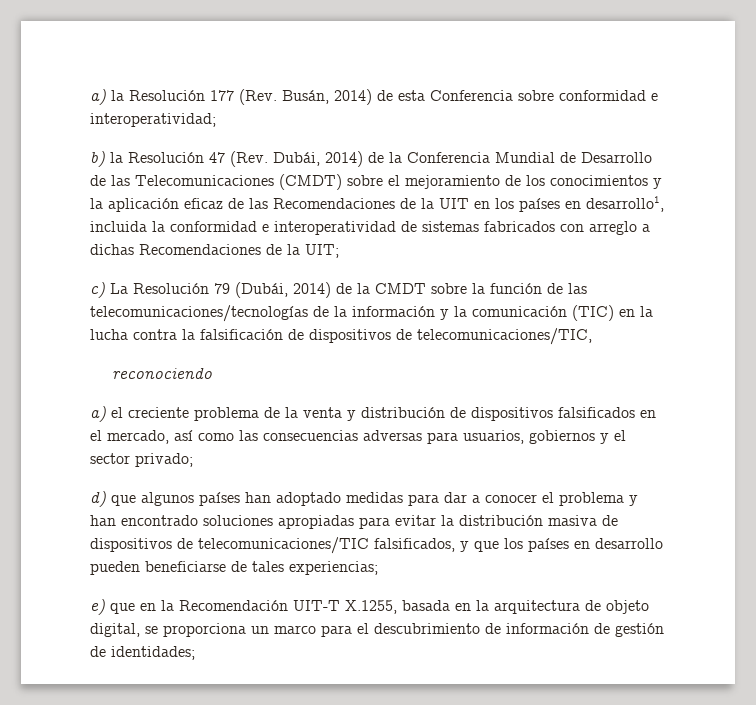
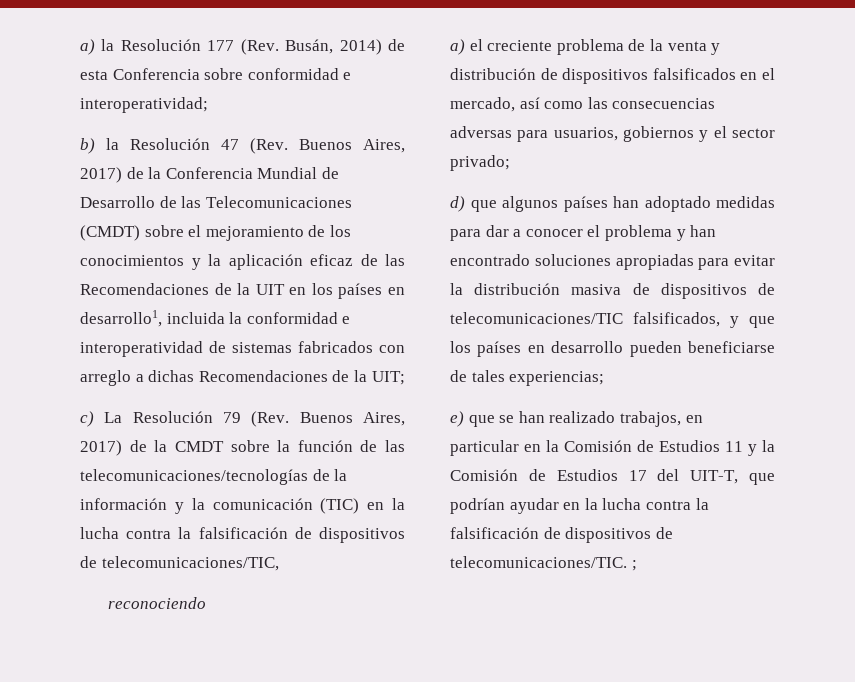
[273,151,363,167] Dubái, 2014) -> [299,139,405,153] [80,167,122,183] Buenos Aires, 2017)
[235,282,331,298] (Dubái, 2014) -> [251,411,405,427] [80,440,122,456] (Rev. Buenos Aires, 2017)
[140,600,649,614] [90,623,664,637] [90,646,195,660] en la Recomendación UIT-T X.1255, basada en la arquitectura de objeto digital, se proporciona un marco para el descubrimiento de información de gestión de identidades; -> [499,411,703,427] [450,440,775,456] [450,469,775,485] [450,498,709,514] [450,527,673,543] [450,556,637,571] se han realizado trabajos, en particular en la Comisión de Estudios 11 y la Comisión de Estudios 17 del UIT-T, que podrían ayudar en la lucha contra la falsificación de dispositivos de telecomunicaciones/TIC. ;

